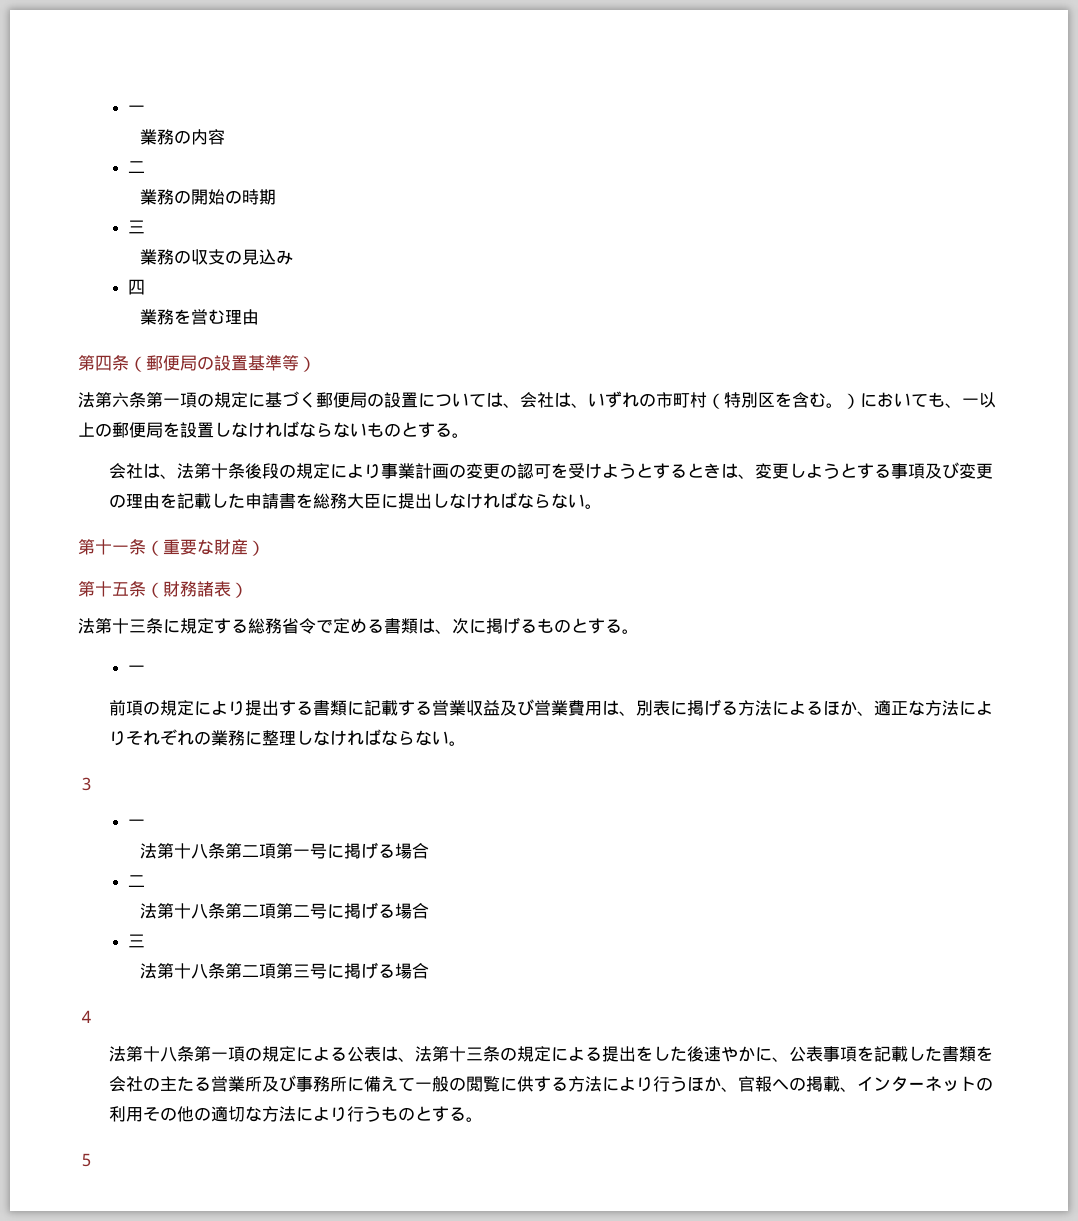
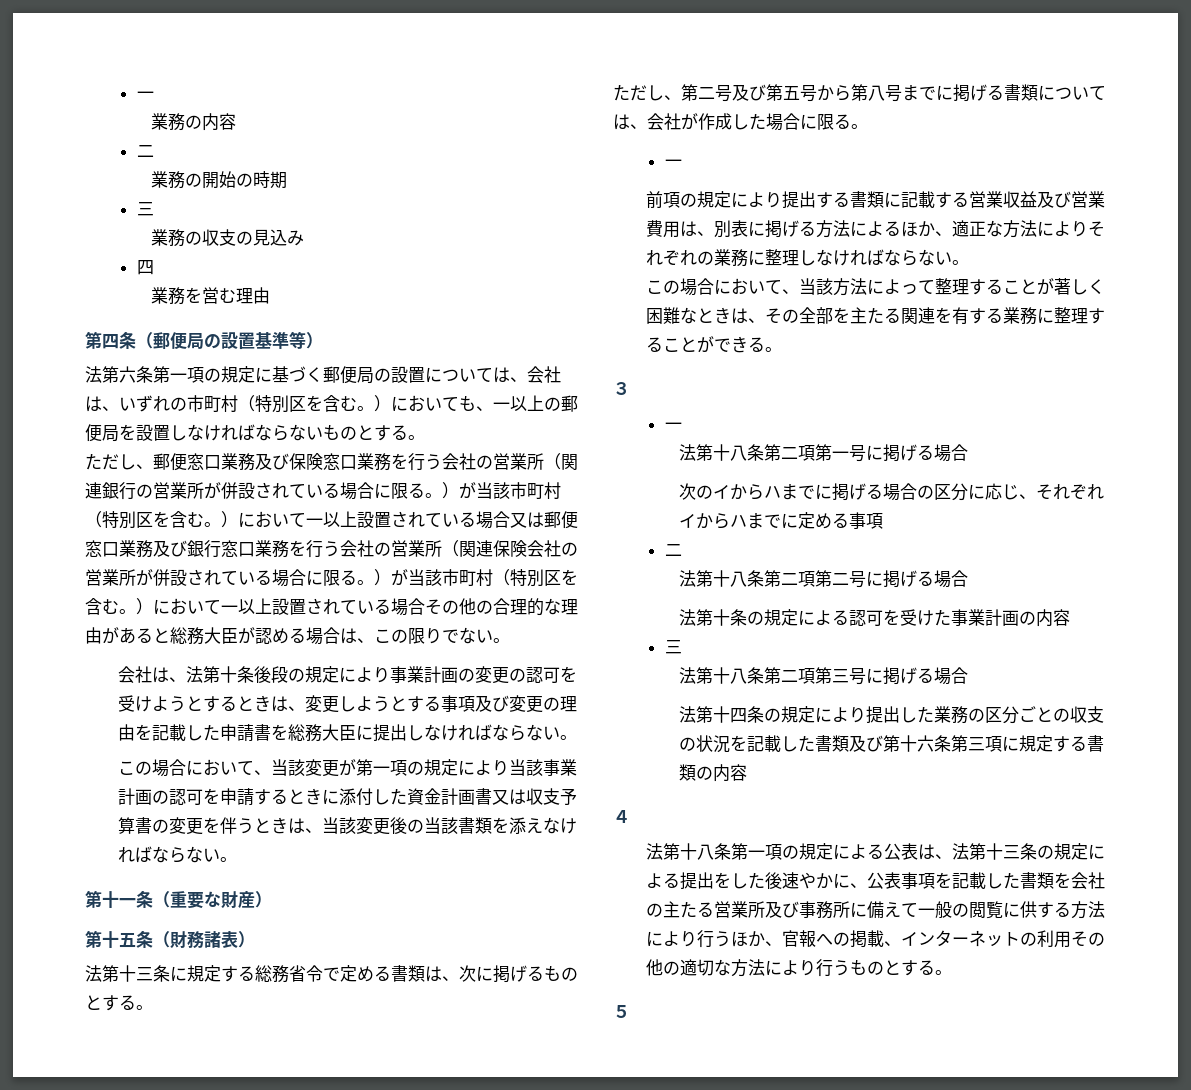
(469, 435) none -> [85,453,578,471] [85,482,561,500] [85,511,578,529] [85,540,578,558] [85,569,578,587] [85,598,578,616] [85,627,510,645] // ただし、郵便窓口業務及び保険窓口業務を行う会社の営業所（関連銀行の営業所が併設されている場合に限る。）が当該市町村（特別区を含む。）において一以上設置されている場合又は郵便窓口業務及び銀行窓口業務を行う会社の営業所（関連保険会社の営業所が併設されている場合に限る。）が当該市町村（特別区を含む。）において一以上設置されている場合その他の合理的な理由があると総務大臣が認める場合は、この限りでない。
(603, 506) none -> [117,759,577,777] [117,788,577,806] [117,817,577,835] [117,846,237,863] // この場合において、当該変更が第一項の規定により当該事業計画の認可を申請するときに添付した資金計画書又は収支予算書の変更を伴うときは、当該変更後の当該書類を添えなければならない。
(639, 631) none -> [613,84,1106,102] [613,113,868,131] // ただし、第二号及び第五号から第八号までに掲げる書類については、会社が作成した場合に限る。
(467, 743) none -> [645,278,1105,296] [645,307,1105,325] [645,336,782,353] // この場合において、当該方法によって整理することが著しく困難なときは、その全部を主たる関連を有する業務に整理することができる。
(430, 851) none -> [678,483,1104,501] [678,512,883,529] // 次のイからハまでに掲げる場合の区分に応じ、それぞれイからハまでに定める事項
(430, 911) none -> [678,609,1070,627] // 法第十条の規定による認可を受けた事業計画の内容
(430, 971) none -> [678,706,1104,724] [678,735,1104,753] [678,764,747,782] // 法第十四条の規定により提出した業務の区分ごとの収支の状況を記載した書類及び第十六条第三項に規定する書類の内容

